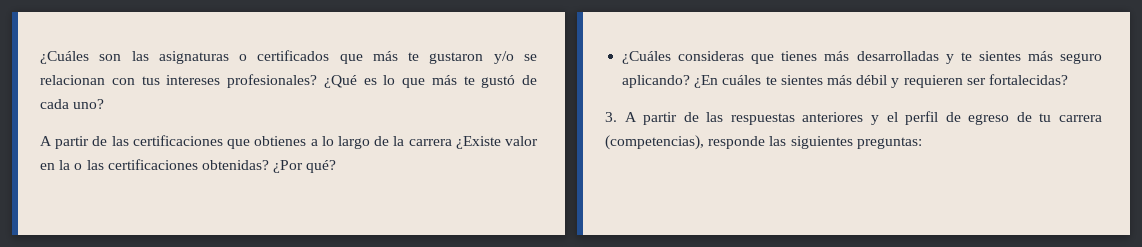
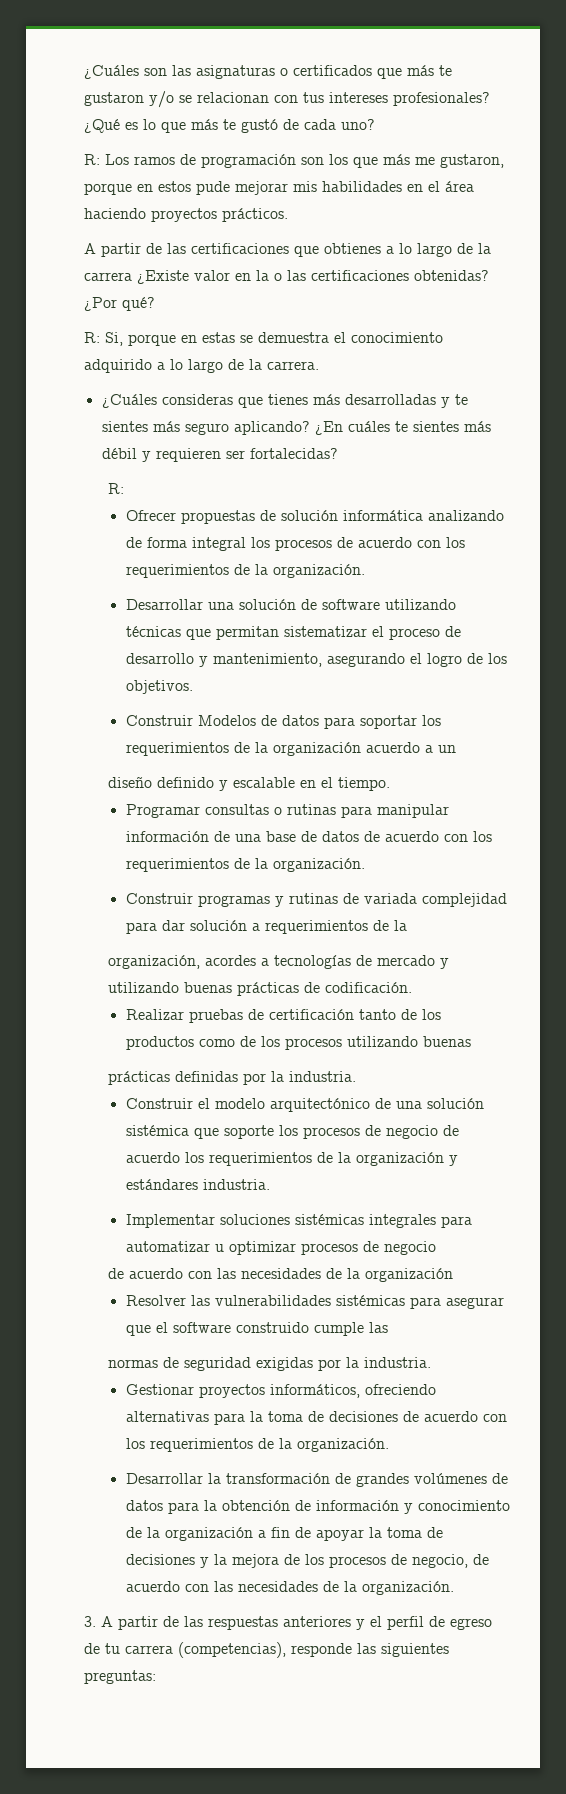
(105, 104) none -> [84,154,504,168] [84,181,474,195] [84,208,288,222] // R: Los ramos de programación son los que más me gustaron, porque en estos pude mejorar mis habilidades en el área haciendo proyectos prácticos.
(337, 166) none -> [84,332,443,346] [84,359,319,373] // R: Si, porque en estas se demuestra el conocimiento adquirido a lo largo de la carrera.
(1068, 79) none -> [108,483,125,494] [125,510,504,524] [125,537,465,551] [125,564,365,578] [125,599,456,610] [125,626,461,640] [125,653,507,667] [125,680,193,694] [125,715,441,729] [125,742,456,756] [108,776,391,791] [125,804,449,818] [125,831,492,842] [125,858,365,872] [125,893,507,907] [125,920,407,934] [108,955,450,969] [108,982,413,996] [125,1009,441,1023] [125,1036,471,1050] [108,1071,357,1085] [125,1098,484,1112] [125,1125,459,1139] [125,1152,458,1166] [125,1179,270,1190] [125,1214,472,1228] [125,1241,436,1255] [108,1268,454,1282] [125,1295,504,1309] [125,1322,388,1336] [108,1357,432,1371] [125,1384,436,1398] [125,1411,507,1425] [125,1438,389,1452] [125,1473,508,1487] [125,1500,510,1514] [125,1527,443,1541] [125,1554,489,1568] [125,1581,454,1595] // R: // Ofrecer propuestas de solución informática analizando de forma integral los procesos de acuerdo con los requerimientos de la organización. // Desarrollar una solución de software utilizando técnicas que permitan sistematizar el proceso de desarrollo y mantenimiento, asegurando el logro de los objetivos. // Construir Modelos de datos para soportar los requerimientos de la organización acuerdo a un // diseño definido y escalable en el tiempo. // Programar consultas o rutinas para manipular información de una base de datos de acuerdo con los requerimientos de la organización. // Construir programas y rutinas de variada complejidad para dar solución a requerimientos de la // organización, acordes a tecnologías de mercado y utilizando buenas prácticas de codificación. // Realizar pruebas de certificación tanto de los productos como de los procesos utilizando buenas // prácticas definidas por la industria. // Construir el modelo arquitectónico de una solución sistémica que soporte los procesos de negocio de acuerdo los requerimientos de la organización y estándares industria. // Implementar soluciones sistémicas integrales para automatizar u optimizar procesos de negocio // de acuerdo con las necesidades de la organización // Resolver las vulnerabilidades sistémicas para asegurar que el software construido cumple las // normas de seguridad exigidas por la industria. // Gestionar proyectos informáticos, ofreciendo alternativas para la toma de decisiones de acuerdo con los requerimientos de la organización. // Desarrollar la transformación de grandes volúmenes de datos para la obtención de información y conocimiento de la organización a fin de apoyar la toma de decisiones y la mejora de los procesos de negocio, de acuerdo con las necesidades de la organización.

